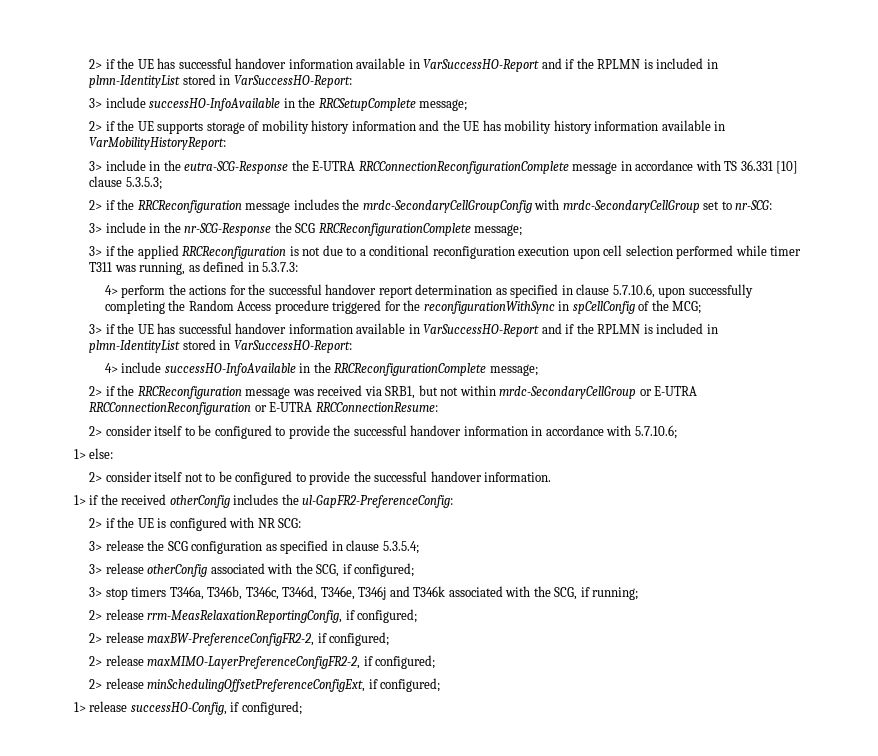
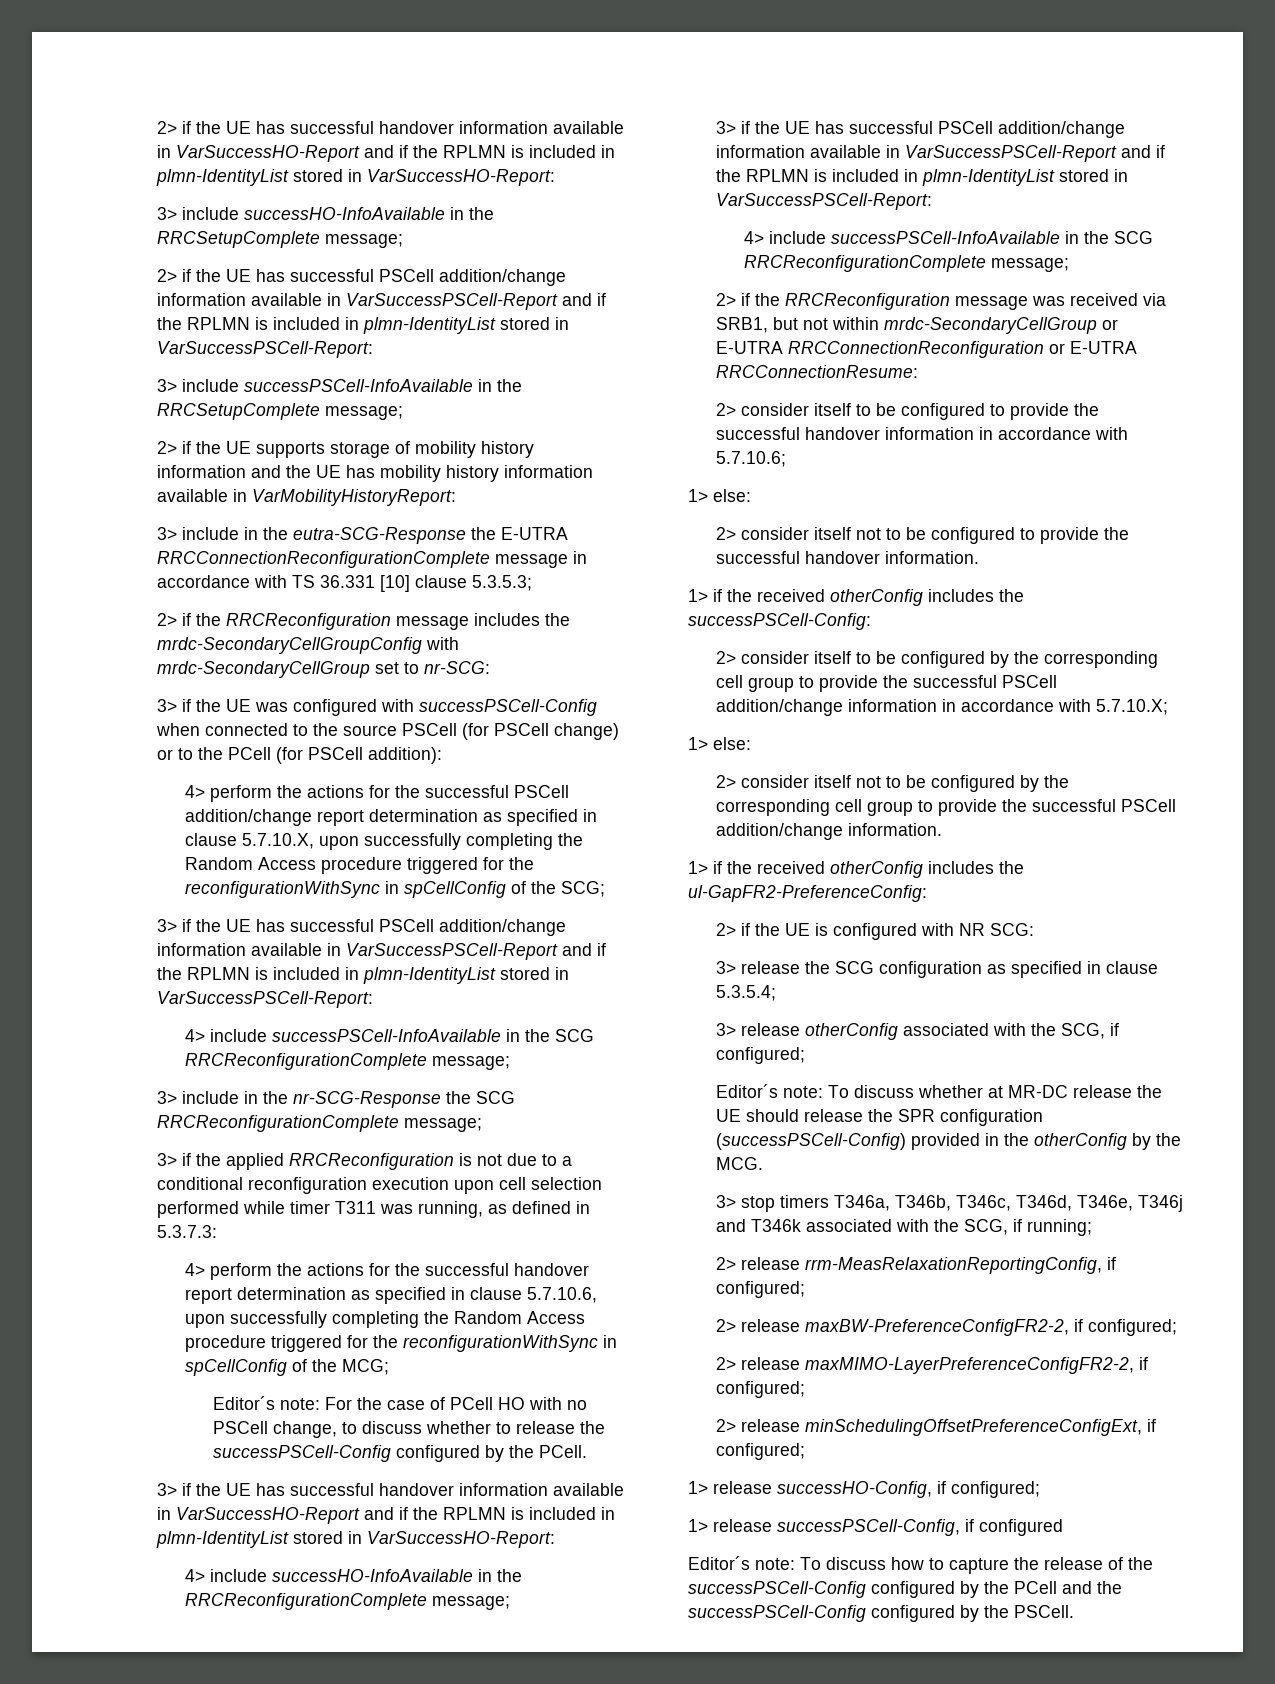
(468, 105) none -> [157,269,567,286] [157,293,607,310] [157,317,570,334] [157,341,374,358] [157,379,523,392] [157,403,404,420] // 2> if the UE has successful PSCell addition/change information available in VarSuccessPSCell-Report and if the RPLMN is included in plmn-IdentityList stored in VarSuccessPSCell-Report: // 3> include successPSCell-InfoAvailable in the RRCSetupComplete message;
(773, 205) none -> [157,699,598,716] [156,723,620,740] [157,747,443,764] [185,785,570,802] [185,809,598,826] [185,833,584,850] [185,857,535,874] [185,881,606,898] [157,919,567,936] [157,943,607,960] [157,967,570,984] [157,991,374,1008] [185,1029,595,1042] [185,1053,511,1070] // 3> if the UE was configured with successPSCell-Config when connected to the source PSCell (for PSCell change) or to the PCell (for PSCell addition): // 4> perform the actions for the successful PSCell addition/change report determination as specified in clause 5.7.10.X, upon successfully completing the Random Access procedure triggered for the reconfigurationWithSync in spCellConfig of the SCG; // 3> if the UE has successful PSCell addition/change information available in VarSuccessPSCell-Report and if the RPLMN is included in plmn-IdentityList stored in VarSuccessPSCell-Report: // 4> include successPSCell-InfoAvailable in the SCG RRCReconfigurationComplete message;
(702, 307) none -> [213,1396,588,1410] [213,1421,606,1438] [213,1445,588,1462] // Editor´s note: For the case of PCell HO with no PSCell change, to discuss whether to release the successPSCell-Config configured by the PCell.
(538, 370) none -> [716,121,1126,138] [716,145,1166,162] [716,169,1129,186] [716,193,933,210] [744,231,1154,244] [744,255,1070,272] // 3> if the UE has successful PSCell addition/change information available in VarSuccessPSCell-Report and if the RPLMN is included in plmn-IdentityList stored in VarSuccessPSCell-Report: // 4> include successPSCell-InfoAvailable in the SCG RRCReconfigurationComplete message;
(552, 477) none -> [688,589,1025,606] [688,613,872,630] [716,651,1159,668] [716,675,1058,692] [716,699,1169,716] [688,737,752,750] [716,775,1070,792] [716,799,1177,816] [716,823,943,840] // 1> if the received otherConfig includes the successPSCell-Config: // 2> consider itself to be configured by the corresponding cell group to provide the successful PSCell addition/change information in accordance with 5.7.10.X; // 1> else: // 2> consider itself not to be configured by the corresponding cell group to provide the successful PSCell addition/change information.
(415, 570) none -> [716,1084,1163,1098] [716,1109,1044,1126] [716,1133,1182,1150] [716,1157,764,1170] // Editor´s note: To discuss whether at MR-DC release the UE should release the SPR configuration (successPSCell-Config) provided in the otherConfig by the MCG.
(302, 708) none -> [688,1519,1064,1536] [688,1556,1154,1574] [688,1581,1123,1598] [688,1605,1075,1622] // 1> release successPSCell-Config, if configured // Editor´s note: To discuss how to capture the release of the successPSCell-Config configured by the PCell and the successPSCell-Config configured by the PSCell.

